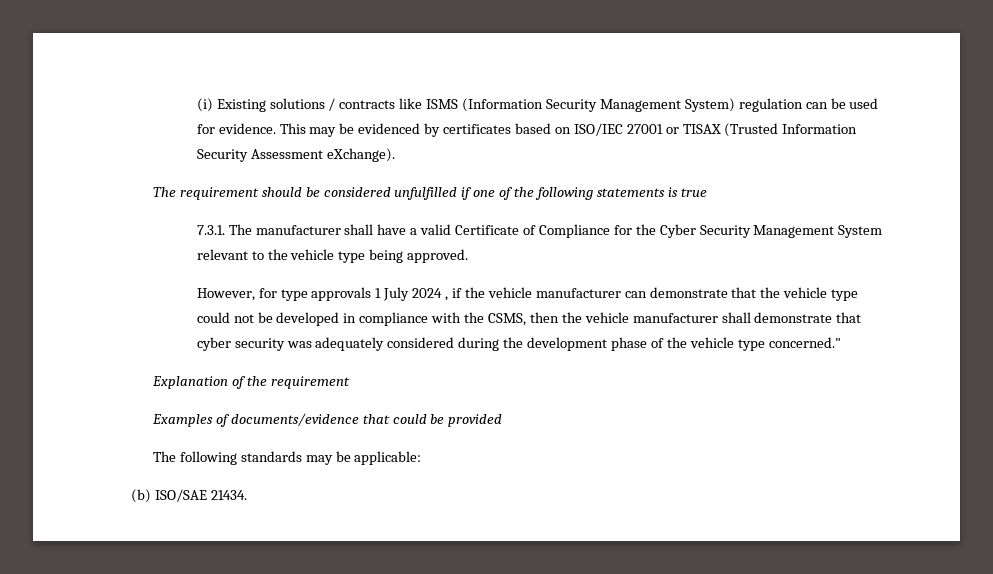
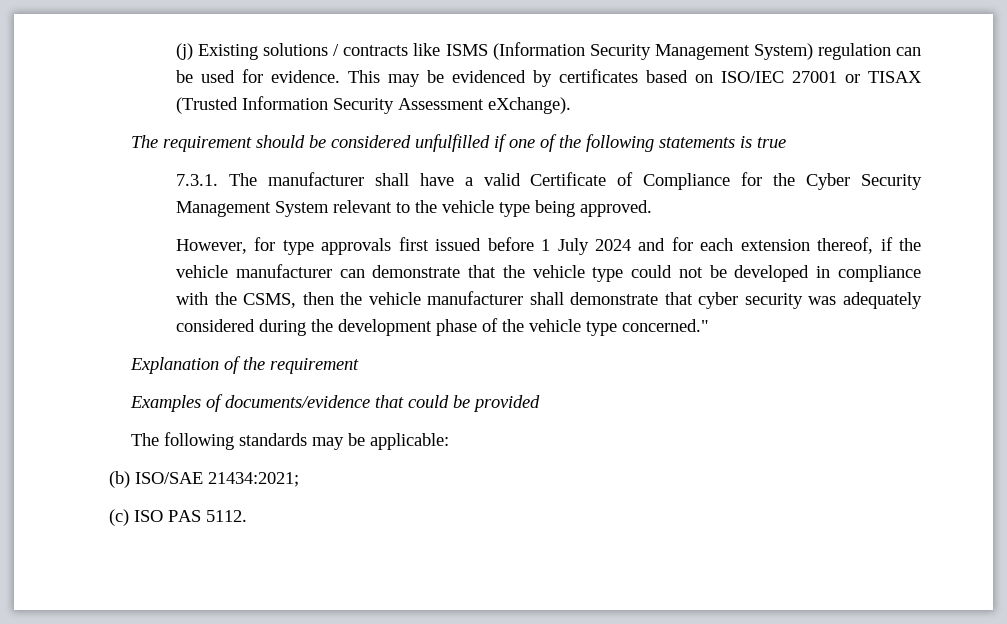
[196,98,213,112] (i) -> [176,43,194,60] (j)
[375,287,449,301] 1 July 2024 , -> [398,237,874,255] first issued before 1 July 2024 and for each extension thereof,
[210,490,247,500] 21434. -> [207,472,299,487] [108,509,247,526] 21434:2021; // (c) ISO PAS 5112.

